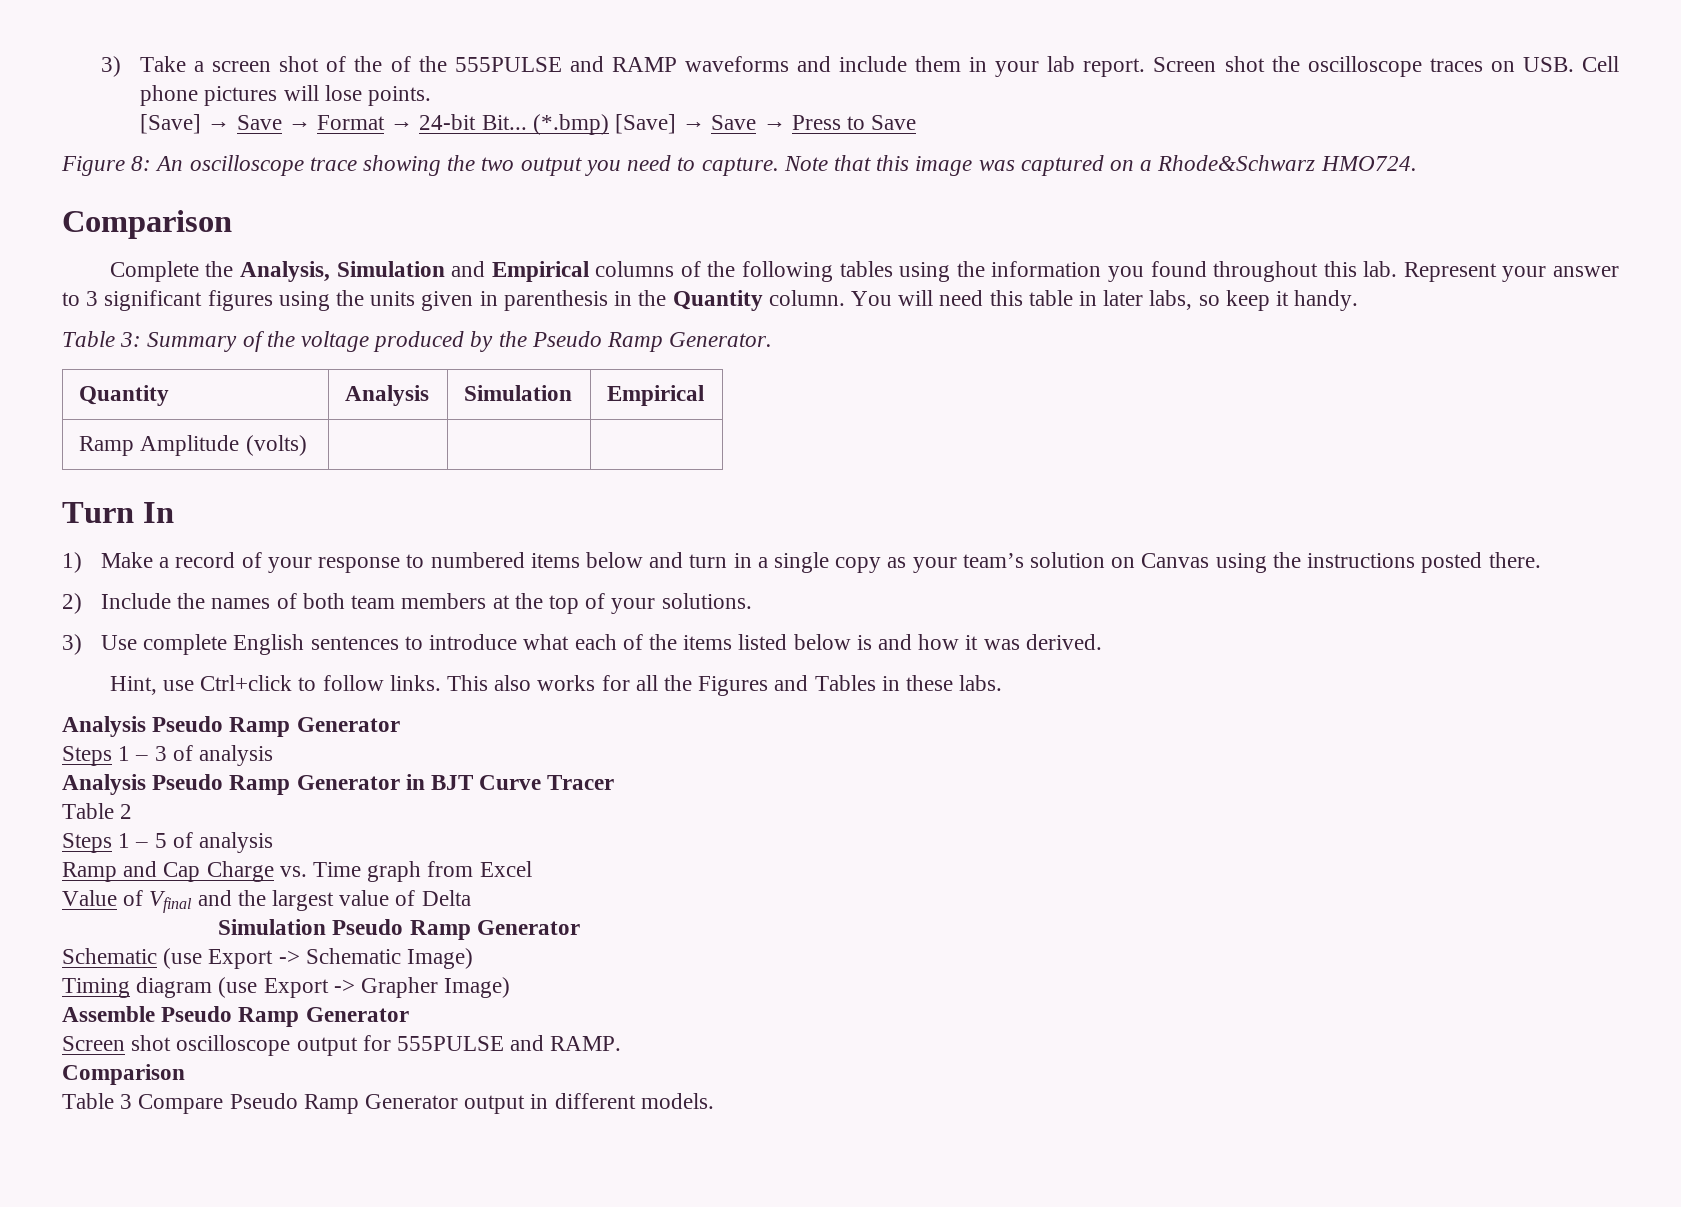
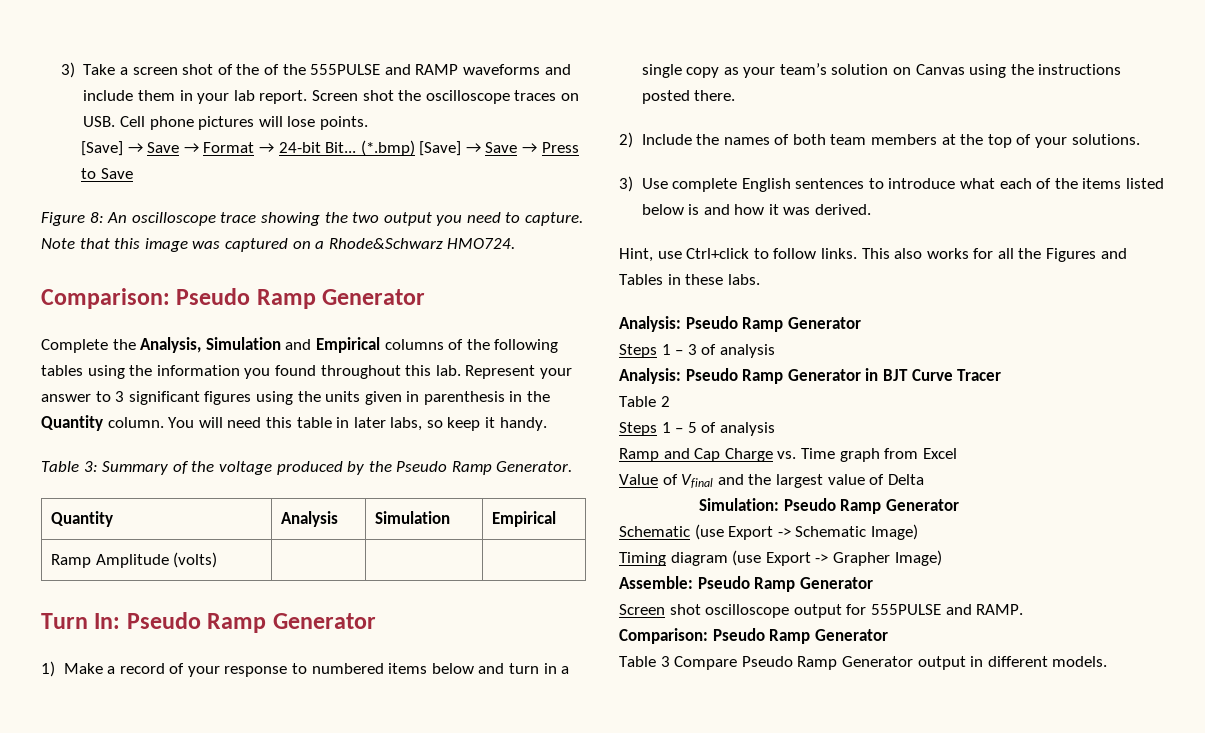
[62,210,232,239] Comparison -> [41,288,426,309] Comparison: Pseudo Ramp Generator
[142,502,174,523] In -> [94,612,376,633] In: Pseudo Ramp Generator
[62,716,146,737] Analysis -> [619,316,681,332] Analysis:
[62,774,146,795] Analysis -> [619,368,681,384] Analysis:
[218,919,327,935] Simulation -> [698,498,779,511] Simulation:
[62,1006,155,1022] Assemble -> [619,576,693,589] Assemble:
[62,1064,185,1085] Comparison -> [619,628,888,644] Comparison: Pseudo Ramp Generator

